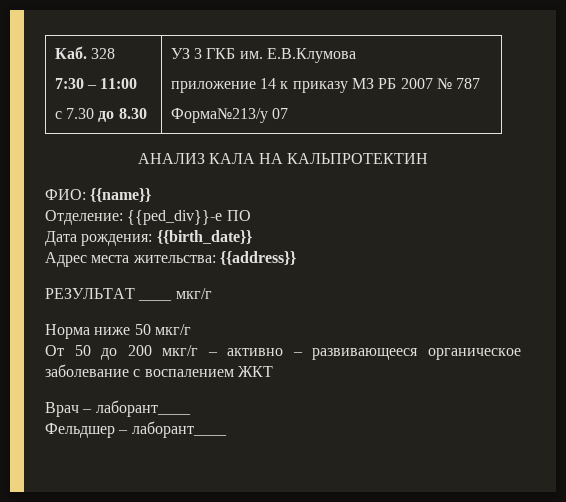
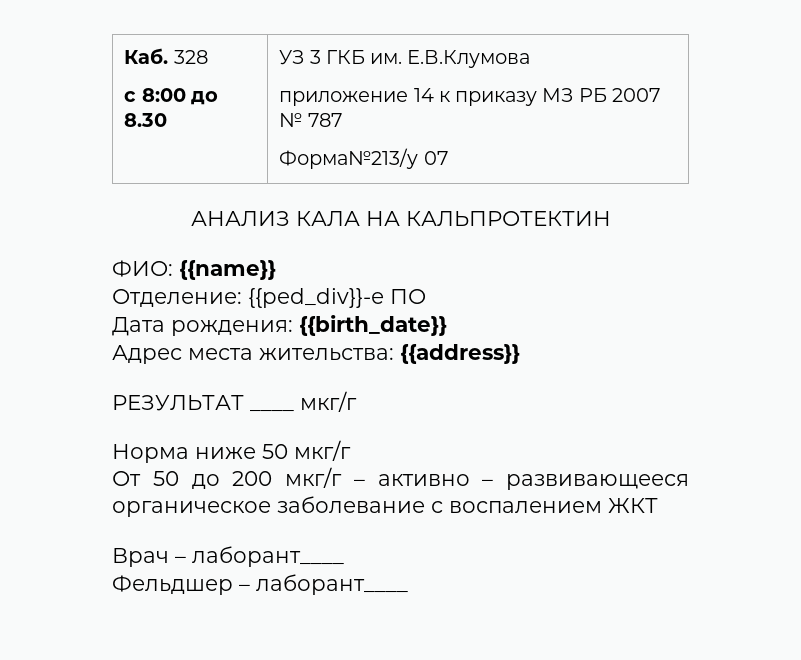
[54,78,138,89] [54,108,94,119] // 7:30 – 11:00 // с 7.30 -> [124,88,186,102] // с 8:00

